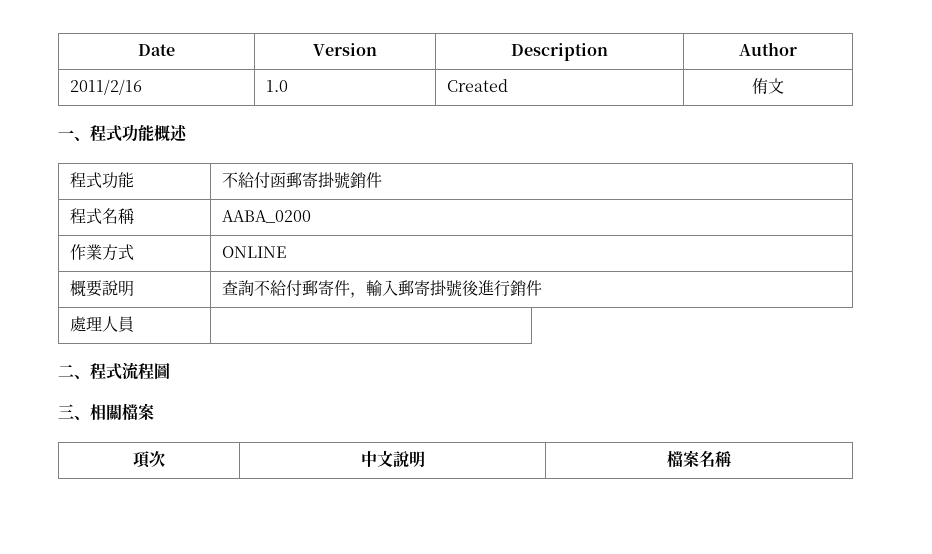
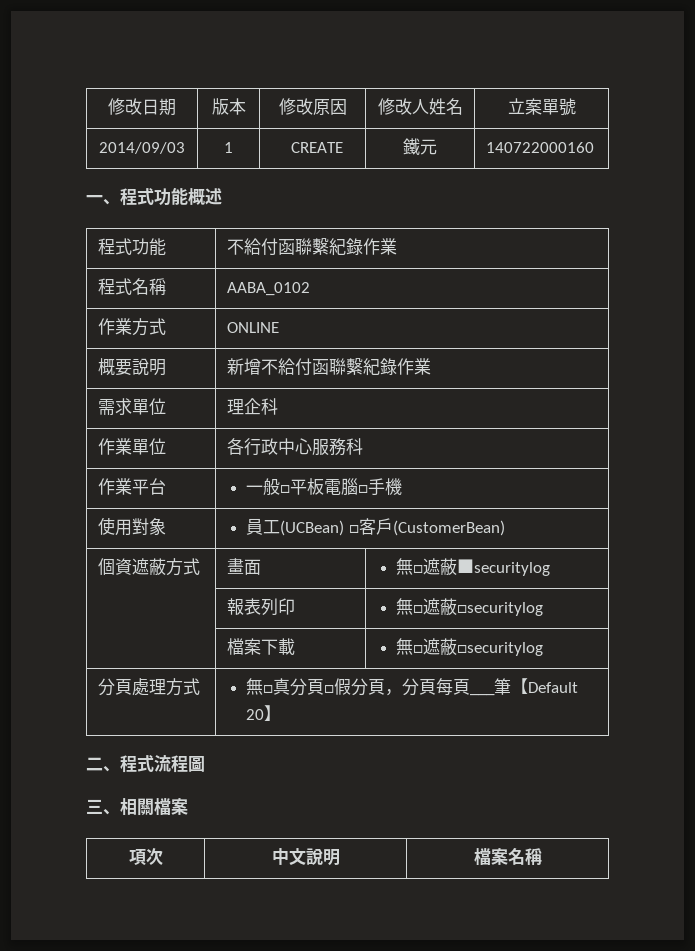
[138,44,175,56] [313,43,377,56] [511,43,608,61] [739,42,797,56] [70,79,143,95] [266,80,289,92] [447,79,509,92] [752,78,784,95] Date | Version | Description | Author // 2011/2/16 | 1.0 | Created | 侑文 -> [108,98,176,116] [211,98,246,115] [278,98,347,115] [377,98,463,115] [507,98,576,116] [99,142,185,154] [224,142,233,153] [290,142,343,153] [403,138,437,155] [486,142,595,153] 修改日期 | 版本 | 修改原因 | 修改人姓名 | 立案單號 // 2014/09/03 | 1 | CREATE | 鐵元 | 140722000160
[286,172,383,189] 郵寄掛號銷件 -> [295,238,398,256] 聯繫紀錄作業
[222,210,312,223] AABA_0200 -> [227,282,311,296] AABA_0102
[222,280,543,298] [70,316,135,332] 查詢不給付郵寄件，輸入郵寄掛號後進行銷件 // 處理人員 | -> [227,358,432,376] [98,398,167,415] [227,398,279,415] [98,438,167,455] [227,438,364,456] [98,478,167,495] [246,478,403,496] [98,517,167,536] [246,518,505,536] [98,558,201,576] [227,558,262,575] [396,558,551,576] [227,598,296,616] [396,598,544,616] [227,638,296,655] [396,638,544,656] [98,678,201,696] [246,678,579,696] [246,705,282,721] 新增不給付函聯繫紀錄作業 // 需求單位 | 理企科 // 作業單位 | 各行政中心服務科 // 作業平台 | 一般□平板電腦□手機 // 使用對象 | 員工(UCBean) □客戶(CustomerBean) // 個資遮蔽方式 | 畫面 | 無□遮蔽■securitylog // | 報表列印 | 無□遮蔽□securitylog // | 檔案下載 | 無□遮蔽□securitylog // 分頁處理方式 | 無□真分頁□假分頁，分頁每頁___筆【Default 20】

